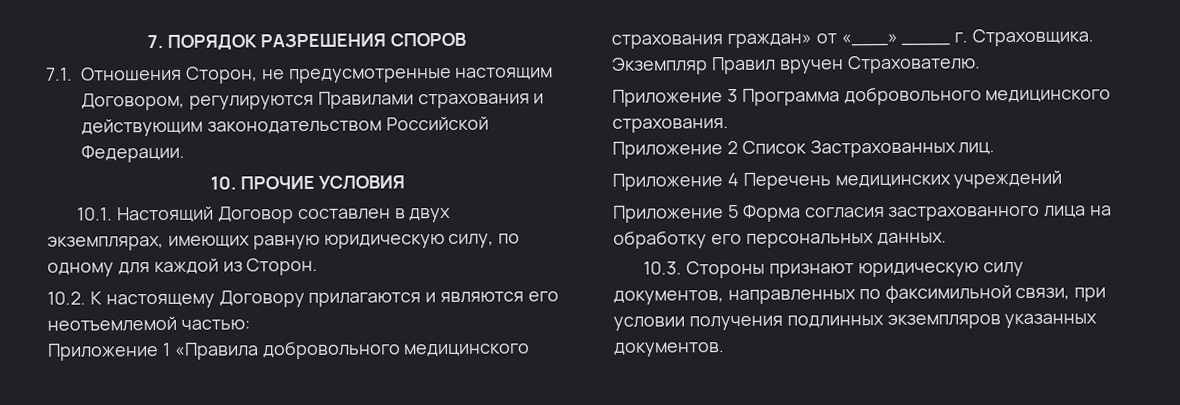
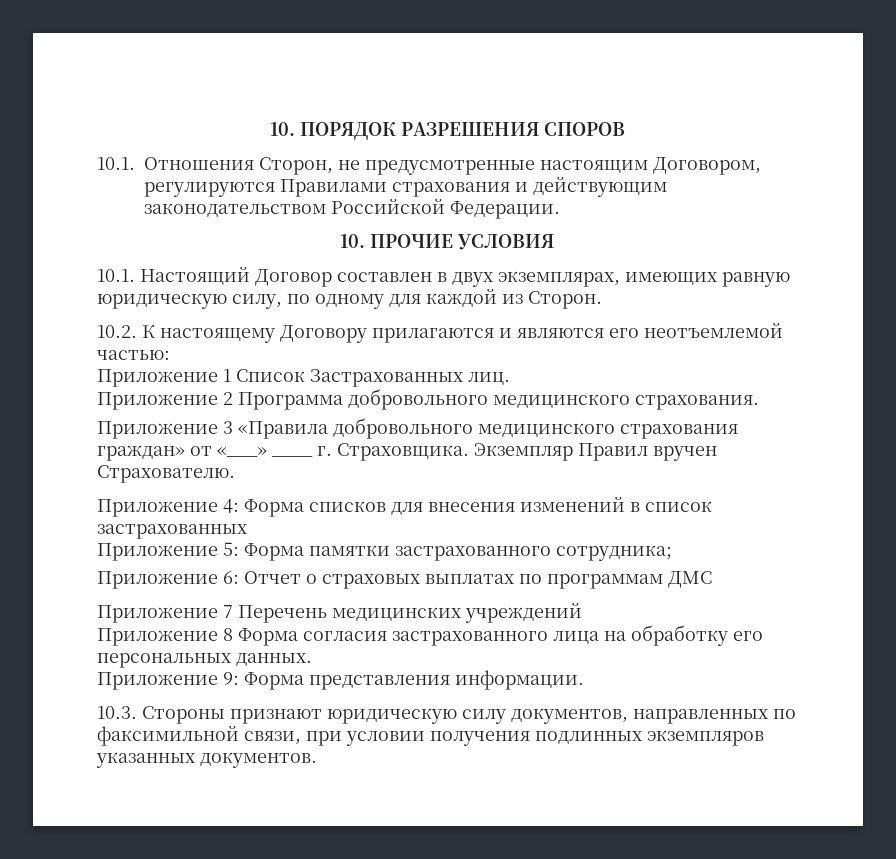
[146,34,163,49] 7. -> [269,122,295,136] 10.
[46,67,73,81] 7.1. -> [97,157,135,170] 10.1.
(171, 349) none -> [236,369,510,387] [97,389,759,410] [97,421,233,439] Список Застрахованных лиц. // Приложение 2 Программа добровольного медицинского страхования. // Приложение 3
[726,86,1112,106] [612,118,729,133] [612,139,996,159] [612,172,739,191] 3 Программа добровольного медицинского страхования. // Приложение 2 Список Застрахованных лиц. // Приложение 4 -> [223,497,712,517] [97,524,247,539] [97,542,672,561] [97,571,712,589] [97,605,233,623] 4: Форма списков для внесения изменений в список застрахованных // Приложение 5: Форма памятки застрахованного сотрудника; // Приложение 6: Отчет о страховых выплатах по программам ДМС // Приложение 7
[727,204,739,219] 5 -> [223,628,233,641] 8
(947, 239) none -> [97,670,584,690] // Приложение 9: Форма представления информации.

